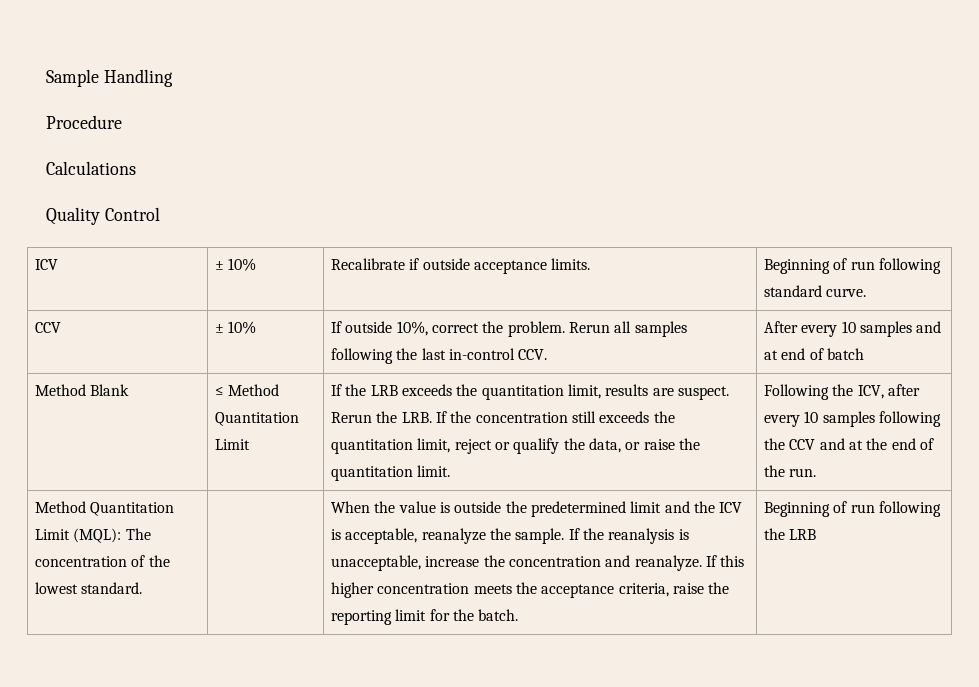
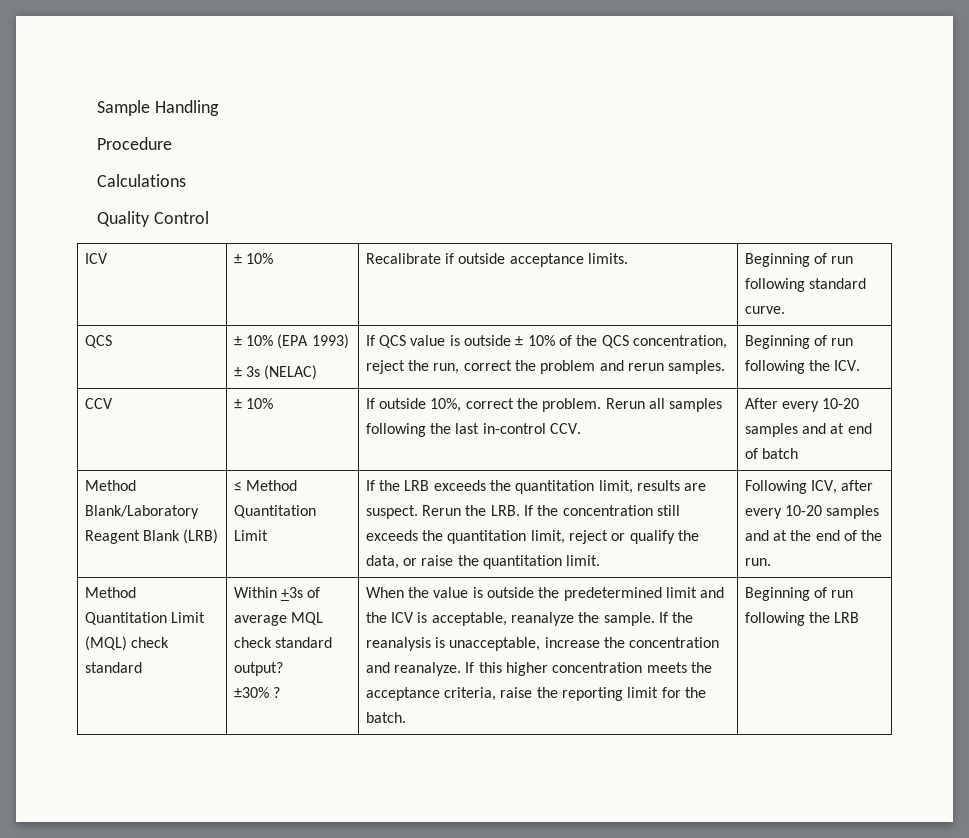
(867, 292) none -> [84,335,112,348] [233,334,349,349] [233,365,318,380] [365,335,727,349] [365,360,726,374] [744,335,854,349] [744,360,861,374] // QCS | ± 10% (EPA 1993) // ± 3s (NELAC) | If QCS value is outside ± 10% of the QCS concentration, reject the run, correct the problem and rerun samples. | Beginning of run following the ICV.
[841,321,856,333] 10 -> [822,398,860,409] 10-20
(87, 390) none -> [84,505,199,519] [84,530,140,544] Blank/Laboratory Reagent
(130, 390) none -> [183,529,219,544] (LRB)
[832,384,854,396] the -> (807, 487) none
[804,411,942,427] [764,438,816,450] 10 samples following the CCV -> [785,505,880,519] 10-20 samples
[73,528,151,543] [35,555,170,567] [35,582,143,594] (MQL): The concentration of the lowest standard. | -> [84,636,170,651] [84,662,142,673] [233,587,321,598] [233,612,324,626] [233,637,333,648] [233,662,283,676] [233,687,281,698] (MQL) check standard | Within +3s of average MQL check standard output? // ±30% ?

